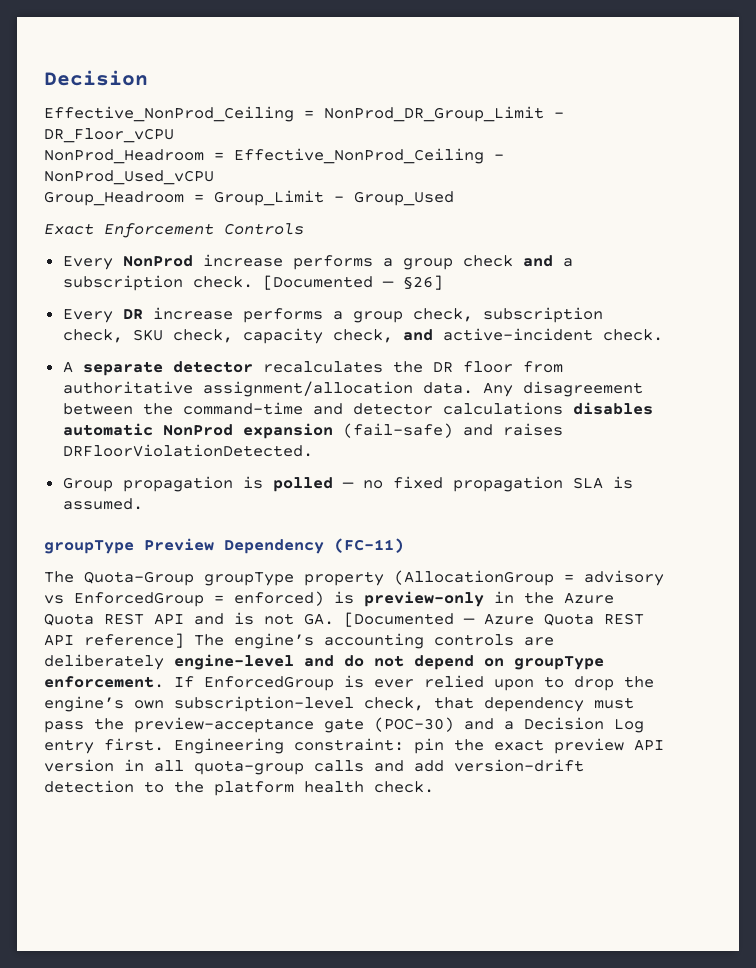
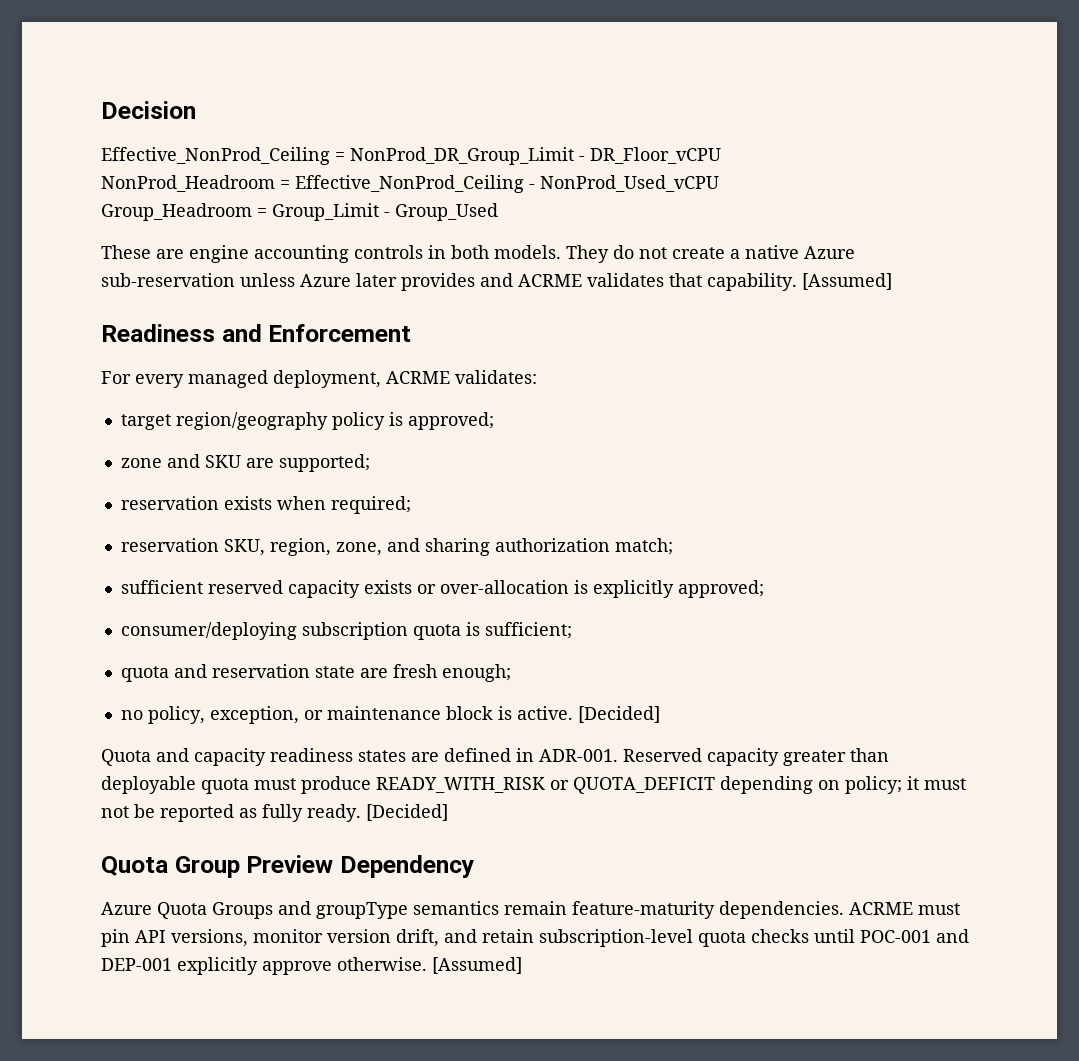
[44,223,304,238] [62,254,573,270] [62,275,443,291] [62,307,603,323] [62,328,663,344] [62,361,563,376] [62,381,643,397] [62,402,653,415] [62,423,563,439] [62,444,313,457] [62,476,633,492] [62,498,143,510] [44,538,404,554] [44,570,664,586] [44,591,614,607] [44,612,644,627] [44,633,554,649] [44,654,604,670] [44,675,654,691] [44,696,634,712] [44,717,644,733] [44,738,664,754] [44,759,584,775] [44,780,434,796] Exact Enforcement Controls // Every NonProd increase performs a group check and a subscription check. [Documented — §26] // Every DR increase performs a group check, subscription check, SKU check, capacity check, and active-incident check. // A separate detector recalculates the DR floor from authoritative assignment/allocation data. Any disagreement between the command-time and detector calculations disables automatic NonProd expansion (fail-safe) and raises DRFloorViolationDetected. // Group propagation is polled — no fixed propagation SLA is assumed. // groupType Preview Dependency (FC-11) // The Quota-Group groupType property (AllocationGroup = advisory vs EnforcedGroup = enforced) is preview-only in the Azure Quota REST API and is not GA. [Documented — Azure Quota REST API reference] The engine’s accounting controls are deliberately engine-level and do not depend on groupType enforcement. If EnforcedGroup is ever relied upon to drop the engine’s own subscription-level check, that dependency must pass the preview-acceptance gate (POC-30) and a Decision Log entry first. Engineering constraint: pin the exact preview API version in all quota-group calls and add version-drift detection to the platform health check. -> [101,245,855,263] [101,273,892,291] [101,324,412,342] [101,370,537,388] [120,412,494,430] [120,454,370,472] [120,496,411,514] [120,538,673,556] [120,580,764,598] [120,622,572,640] [120,664,511,682] [120,706,660,724] [101,748,889,766] [101,776,966,794] [101,804,448,822] [101,855,474,878] [101,901,960,919] [101,929,969,947] [101,957,522,975] These are engine accounting controls in both models. They do not create a native Azure sub-reservation unless Azure later provides and ACRME validates that capability. [Assumed] // Readiness and Enforcement // For every managed deployment, ACRME validates: // target region/geography policy is approved; // zone and SKU are supported; // reservation exists when required; // reservation SKU, region, zone, and sharing authorization match; // sufficient reserved capacity exists or over-allocation is explicitly approved; // consumer/deploying subscription quota is sufficient; // quota and reservation state are fresh enough; // no policy, exception, or maintenance block is active. [Decided] // Quota and capacity readiness states are defined in ADR-001. Reserved capacity greater than deployable quota must produce READY_WITH_RISK or QUOTA_DEFICIT depending on policy; it must not be reported as fully ready. [Decided] // Quota Group Preview Dependency // Azure Quota Groups and groupType semantics remain feature-maturity dependencies. ACRME must pin API versions, monitor version drift, and retain subscription-level quota checks until POC-001 and DEP-001 explicitly approve otherwise. [Assumed]

